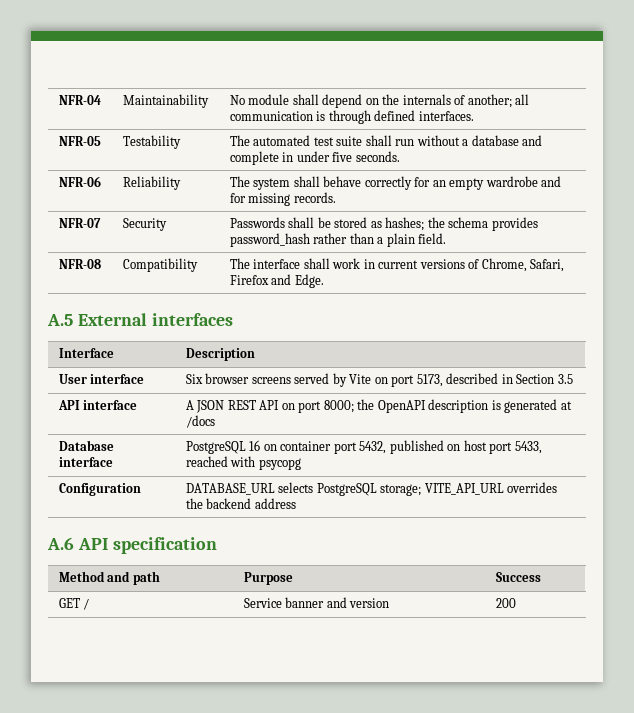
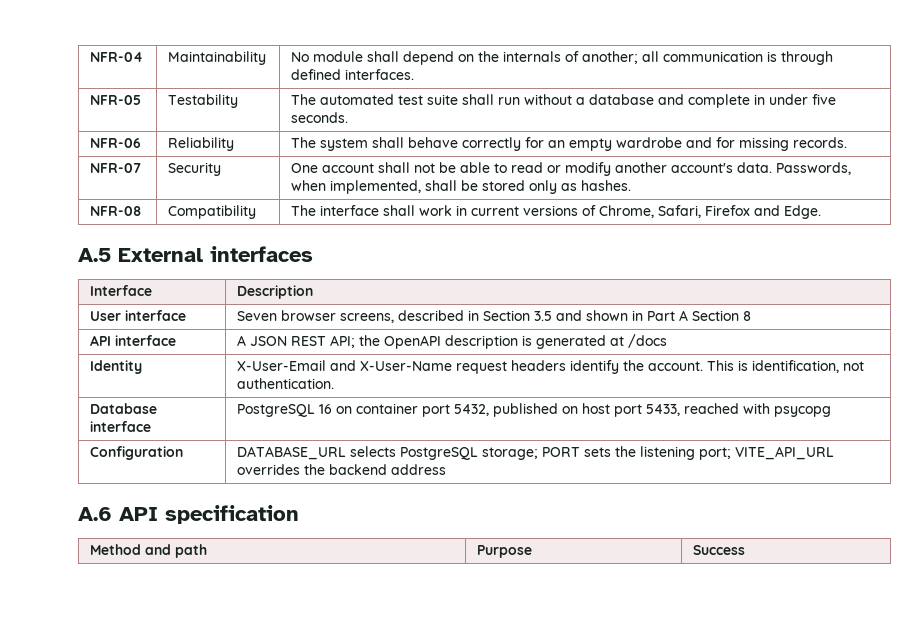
[229,217,538,231] [229,233,447,247] Passwords shall be stored as hashes; the schema provides password_hash rather than a plain field. -> [291,162,852,176] [291,180,632,194] One account shall not be able to read or modify another account's data. Passwords, when implemented, shall be stored only as hashes.
[185,373,573,387] Six browser screens served by Vite on port 5173, described in Section 3.5 -> [237,310,752,323] Seven browser screens, described in Section 3.5 and shown in Part A Section 8
[259,400,354,413] API on port 8000; -> [330,335,356,348] API;
(215, 421) none -> [90,360,143,374] [237,360,865,374] [237,378,335,389] // Identity | X-User-Email and X-User-Name request headers identify the account. This is identification, not authentication.
(422, 490) none -> [542,446,732,460] PORT sets the listening port;
[58,598,90,610] [243,597,390,608] [495,598,516,608] // GET / | Service banner and version | 200 -> (746, 550) none

